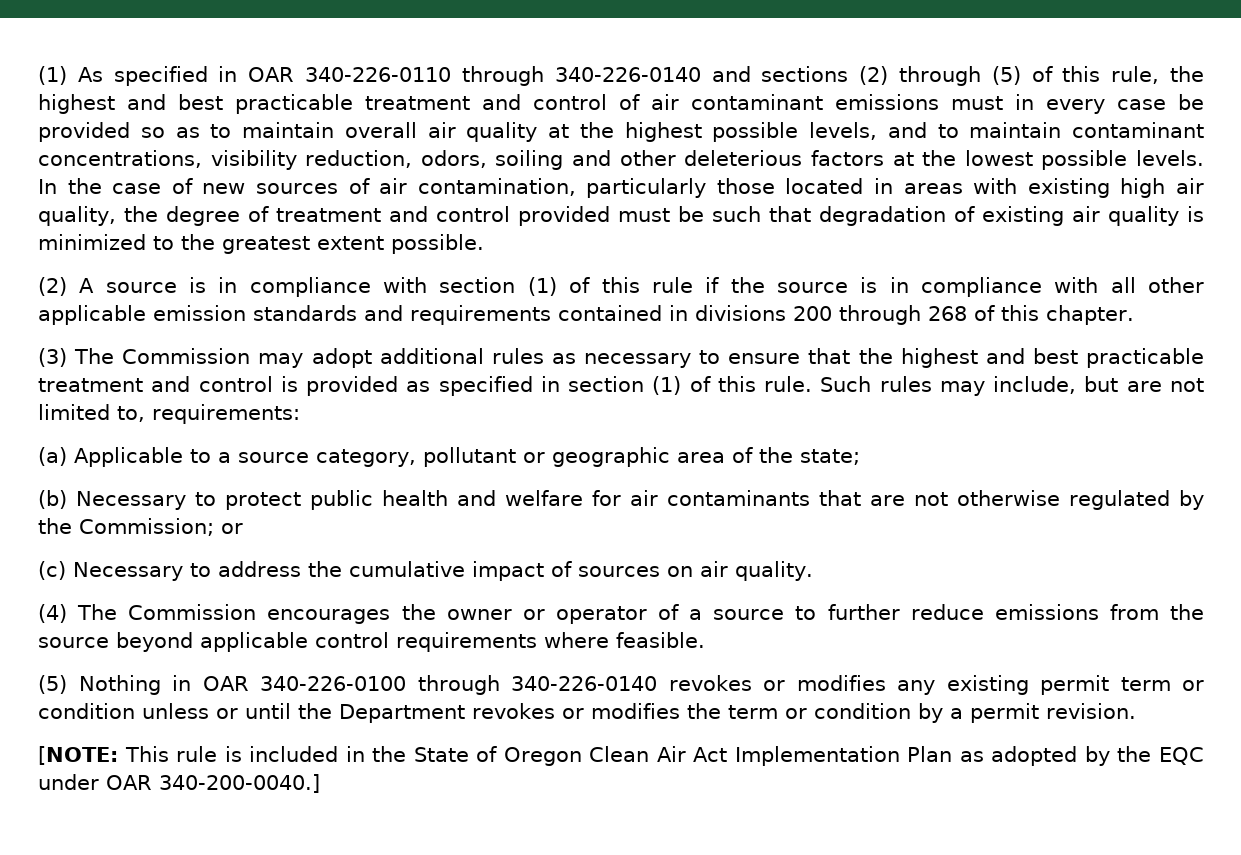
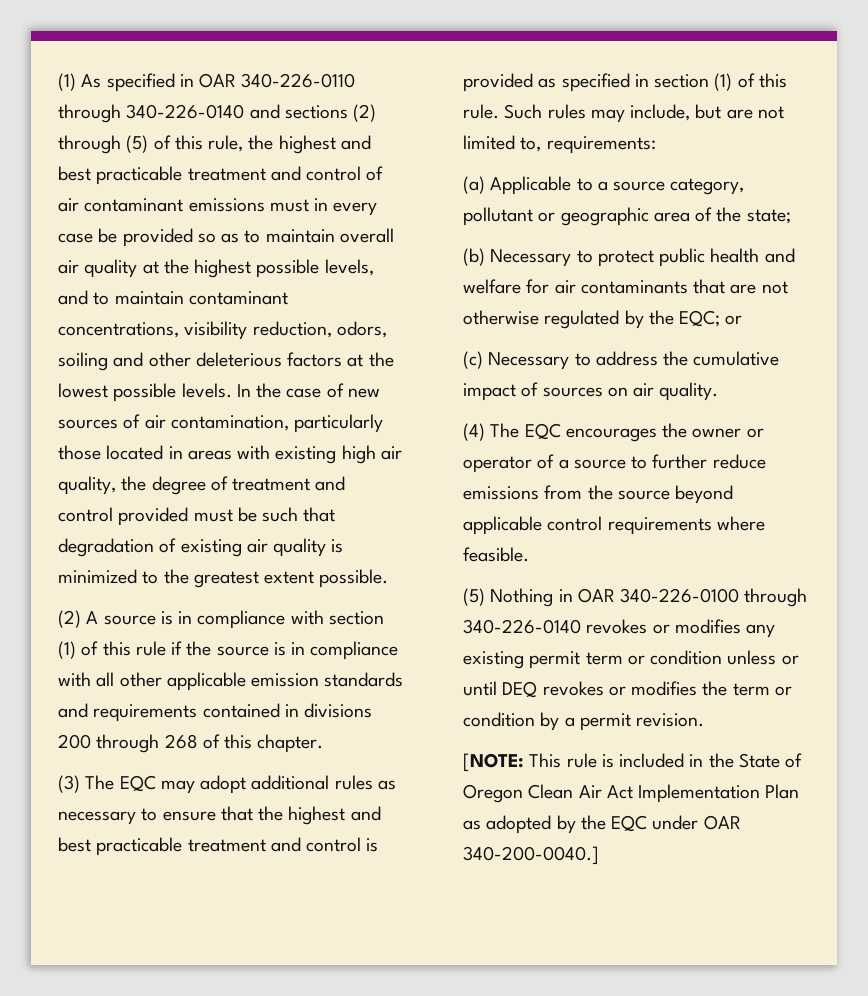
[122,348,251,364] Commission -> [119,775,156,792] EQC
[79,518,214,536] Commission; -> [679,310,721,327] EQC;
[128,604,257,620] Commission -> [524,423,561,440] EQC
[298,703,465,723] the Department -> [502,681,538,698] DEQ

